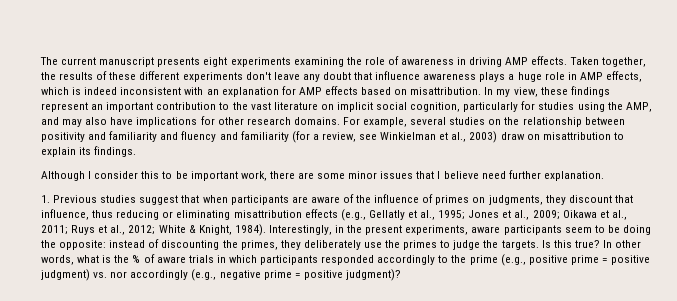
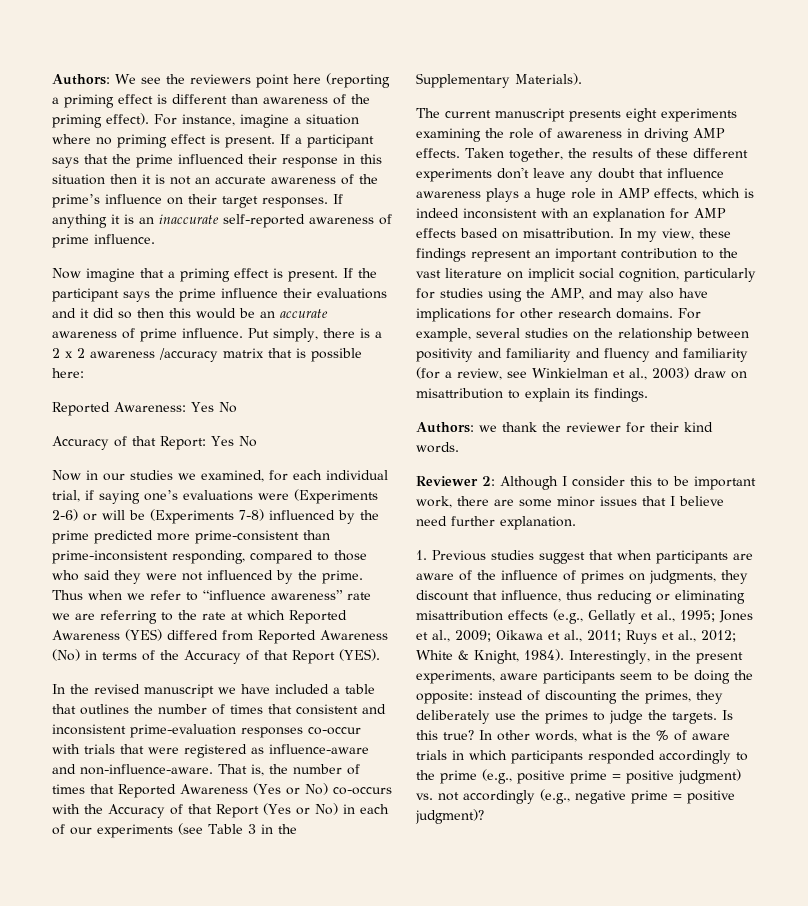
(40, 61) none -> [52,73,390,88] [52,94,370,108] [52,113,359,128] [52,134,374,148] [52,154,382,168] [52,174,378,185] [52,194,343,208] [52,214,392,228] [52,234,155,248] [52,268,377,282] [52,288,387,302] [52,308,328,319] [52,328,382,342] [52,348,362,362] [52,368,84,378] [52,402,237,416] [52,436,257,450] [52,470,388,482] [52,489,378,504] [52,509,379,524] [52,530,330,544] [52,550,367,564] [52,570,363,584] [52,590,371,601] [52,610,347,624] [52,629,388,644] [52,649,380,664] [52,684,375,698] [52,704,386,715] [52,724,361,738] [52,744,369,758] [52,764,360,776] [52,783,392,798] [52,803,389,818] [52,823,297,838] [416,73,582,88] Authors: We see the reviewers point here (reporting a priming effect is different than awareness of the priming effect). For instance, imagine a situation where no priming effect is present. If a participant says that the prime influenced their response in this situation then it is not an accurate awareness of the prime’s influence on their target responses. If anything it is an inaccurate self-reported awareness of prime influence. // Now imagine that a priming effect is present. If the participant says the prime influence their evaluations and it did so then this would be an accurate awareness of prime influence. Put simply, there is a 2 x 2 awareness /accuracy matrix that is possible here: // Reported Awareness: Yes No // Accuracy of that Report: Yes No // Now in our studies we examined, for each individual trial, if saying one’s evaluations were (Experiments 2-6) or will be (Experiments 7-8) influenced by the prime predicted more prime-consistent than prime-inconsistent responding, compared to those who said they were not influenced by the prime. Thus when we refer to “influence awareness” rate we are referring to the rate at which Reported Awareness (YES) differed from Reported Awareness (No) in terms of the Accuracy of that Report (YES). // In the revised manuscript we have included a table that outlines the number of times that consistent and inconsistent prime-evaluation responses co-occur with trials that were registered as influence-aware and non-influence-aware. That is, the number of times that Reported Awareness (Yes or No) co-occurs with the Accuracy of that Report (Yes or No) in each of our experiments (see Table 3 in the Supplementary Materials). //
(137, 151) none -> [416,422,713,433] [416,442,459,453] [416,476,495,486] Authors: we thank the reviewer for their kind words. // Reviewer 2:
[110,271,128,278] nor -> [438,792,459,801] not

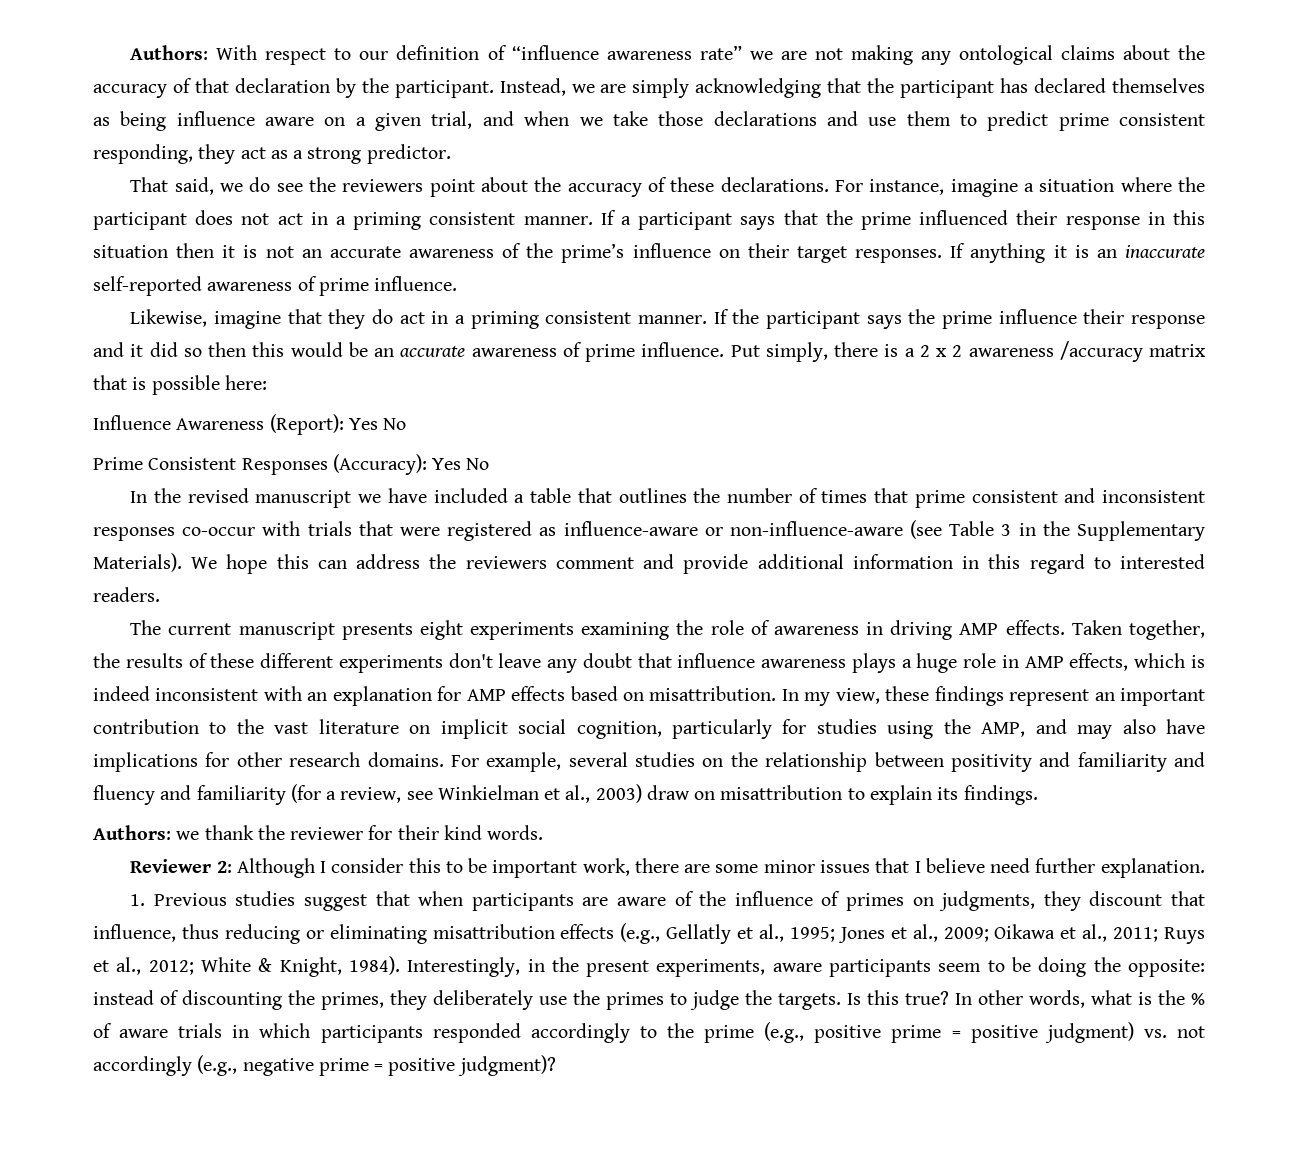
[52,73,390,88] [52,94,370,108] [52,113,149,128] Authors: We see the reviewers point here (reporting a priming effect is different than awareness of the priming effect). -> [130,45,1205,65] [93,78,1205,98] [93,111,1206,131] [93,144,451,164] [130,177,829,197] Authors: With respect to our definition of “influence awareness rate” we are not making any ontological claims about the accuracy of that declaration by the participant. Instead, we are simply acknowledging that the participant has declared themselves as being influence aware on a given trial, and when we take those declarations and use them to predict prime consistent responding, they act as a strong predictor. // That said, we do see the reviewers point about the accuracy of these declarations.
[96,134,275,148] no priming effect is present. -> [1177,177,1205,192] [93,210,593,230] the participant does not act in a priming consistent manner.
[52,268,81,279] Now -> [130,309,208,327] Likewise,
[168,268,338,282] a priming effect is present. -> [328,309,707,329] they do act in a priming consistent manner.
[317,288,387,299] evaluations -> [1131,315,1206,329] response
[52,402,237,416] [52,436,257,450] [52,470,388,482] [52,489,378,504] [52,509,379,524] [52,530,330,544] [52,550,367,564] [52,570,363,584] [52,590,371,601] [52,610,347,624] [52,629,388,644] [52,649,380,664] Reported Awareness: Yes No // Accuracy of that Report: Yes No // Now in our studies we examined, for each individual trial, if saying one’s evaluations were (Experiments 2-6) or will be (Experiments 7-8) influenced by the prime predicted more prime-consistent than prime-inconsistent responding, compared to those who said they were not influenced by the prime. Thus when we refer to “influence awareness” rate we are referring to the rate at which Reported Awareness (YES) differed from Reported Awareness (No) in terms of the Accuracy of that Report (YES). -> [93,414,407,435] [93,454,490,475] Influence Awareness (Report): Yes No // Prime Consistent Responses (Accuracy): Yes No
(292, 709) none -> [914,490,965,508] prime
[130,724,236,738] prime-evaluation -> (1205, 496) none
[52,764,360,776] [52,783,392,798] [52,803,389,818] [52,824,173,838] and non-influence-aware. That is, the number of times that Reported Awareness (Yes or No) co-occurs with the Accuracy of that Report (Yes or No) in each of our experiments -> [704,521,903,536] or non-influence-aware
(582, 79) none -> [191,554,1205,574] [93,587,160,602] We hope this can address the reviewers comment and provide additional information in this regard to interested readers.

